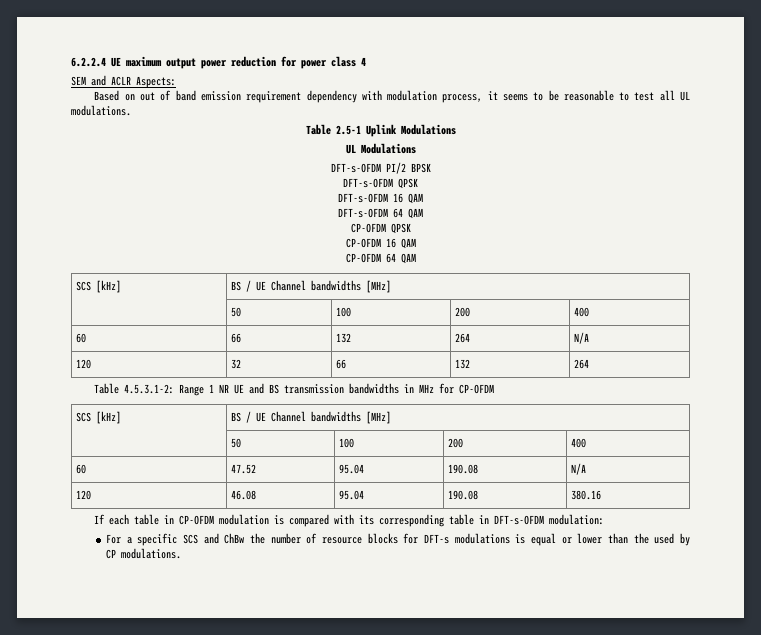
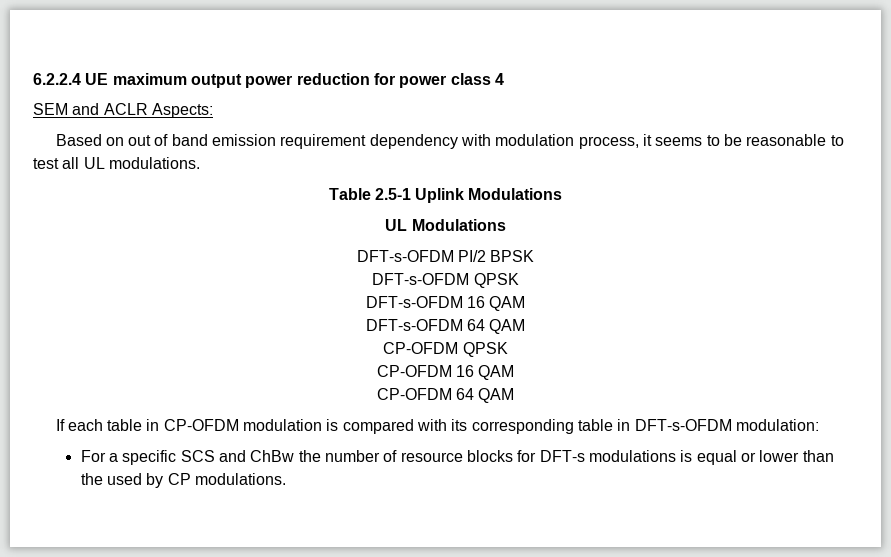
[76,280,122,293] [231,280,392,293] [231,307,242,317] [336,307,352,317] [455,307,471,317] [574,307,590,317] [76,333,87,343] [231,333,242,343] [336,333,352,343] [455,333,471,343] [574,332,590,344] [76,359,92,369] [231,359,242,369] [336,359,347,369] [455,359,471,369] [574,359,590,369] [94,383,495,396] [76,411,122,424] [231,411,392,424] [231,438,242,448] [339,438,355,448] [448,438,464,448] [571,438,587,448] [76,464,87,474] [231,464,257,474] [339,464,365,474] [448,464,479,474] [571,463,587,475] [76,490,92,500] [231,490,257,500] [339,490,365,500] [448,490,479,500] [571,490,602,500] // SCS [kHz] | BS / UE Channel bandwidths [MHz] // | 50 | 100 | 200 | 400 // 60 | 66 | 132 | 264 | N/A // 120 | 32 | 66 | 132 | 264 // Table 4.5.3.1-2: Range 1 NR UE and BS transmission bandwidths in MHz for CP-OFDM // SCS [kHz] | BS / UE Channel bandwidths [MHz] // | 50 | 100 | 200 | 400 // 60 | 47.52 | 95.04 | 190.08 | N/A // 120 | 46.08 | 95.04 | 190.08 | 380.16 -> (515, 395) none

